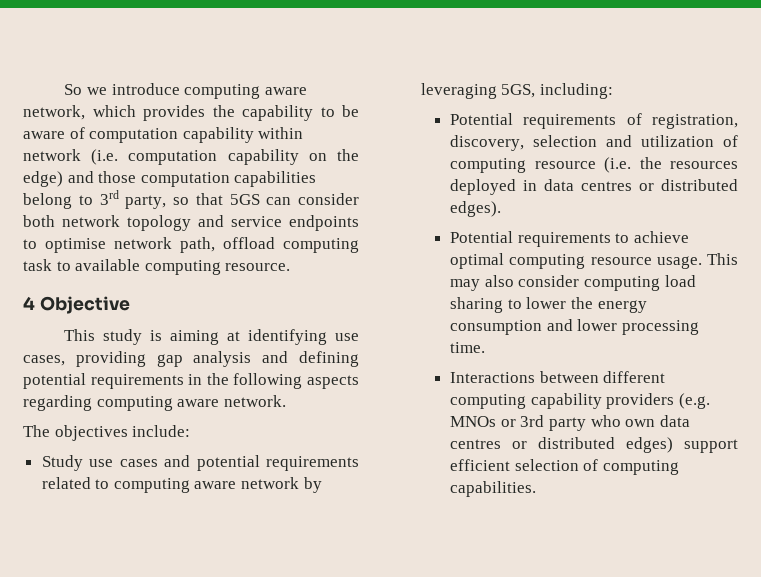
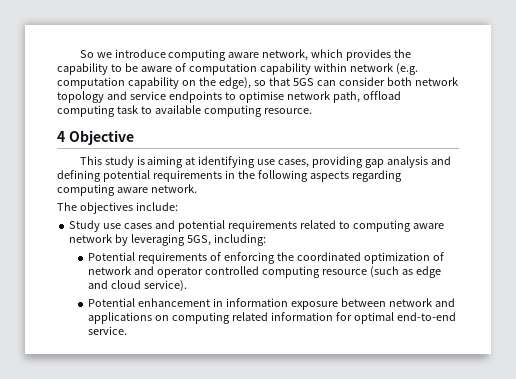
[91,149,119,165] (i.e. -> [395,63,418,75] (e.g.
[23,171,317,187] [23,190,167,209] edge) and those computation capabilities belong to 3rd party, -> [218,77,251,89] edge),
[652,114,738,129] [450,135,738,151] [450,157,738,173] [450,179,738,195] [450,201,502,217] [450,231,689,247] [450,253,738,269] [450,275,696,291] [450,297,647,313] [450,319,699,335] [450,342,486,353] [450,371,666,383] [450,393,710,409] [450,415,690,431] [450,437,738,453] [450,459,679,475] [450,481,537,497] registration, discovery, selection and utilization of computing resource (i.e. the resources deployed in data centres or distributed edges). // Potential requirements to achieve optimal computing resource usage. This may also consider computing load sharing to lower the energy consumption and lower processing time. // Interactions between different computing capability providers (e.g. MNOs or 3rd party who own data centres or distributed edges) support efficient selection of computing capabilities. -> [223,252,444,264] [88,266,441,278] [88,280,188,292] [88,298,455,310] [88,312,456,324] [88,326,128,335] enforcing the coordinated optimization of network and operator controlled computing resource (such as edge and cloud service). // Potential enhancement in information exposure between network and applications on computing related information for optimal end-to-end service.

